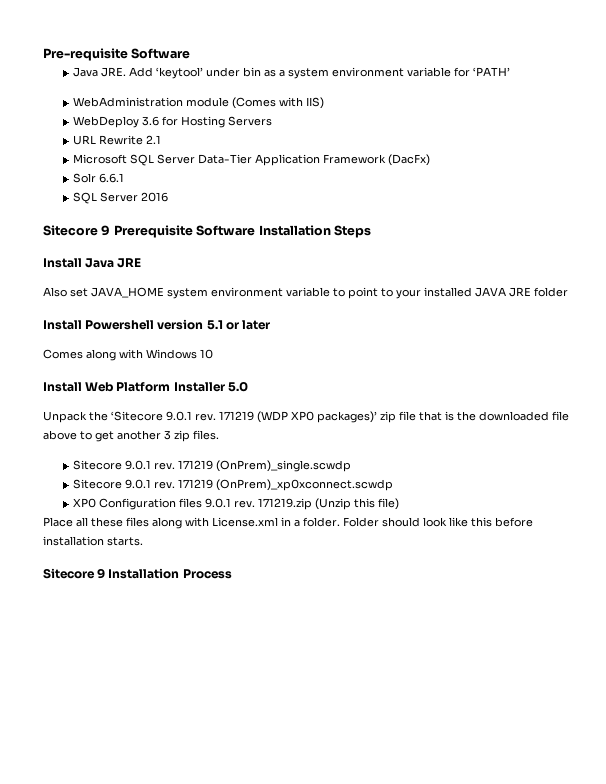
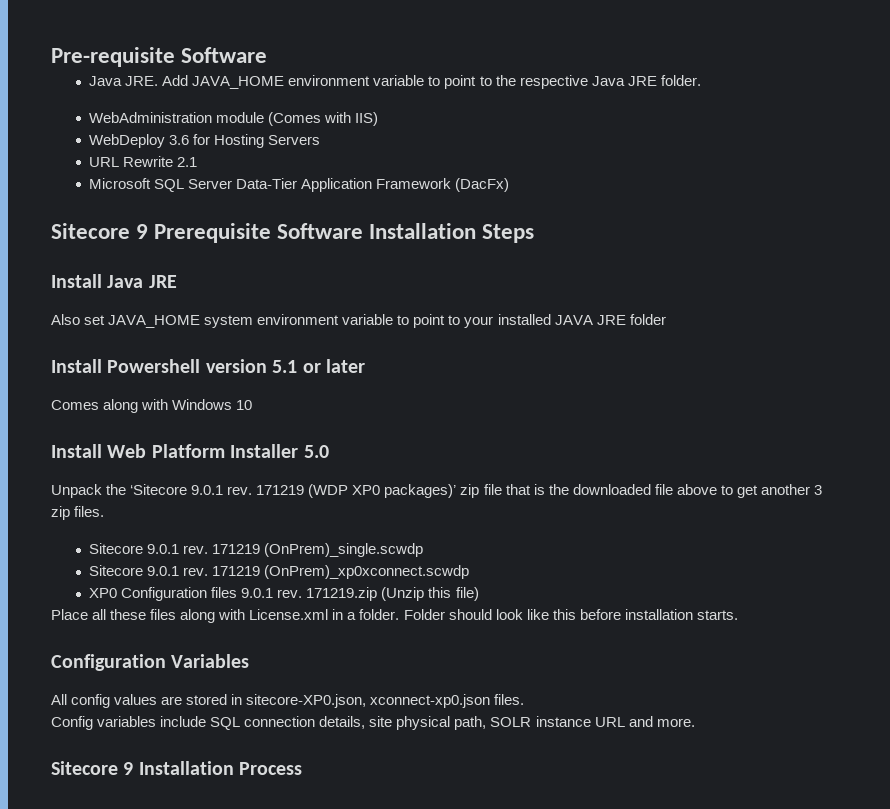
[155,67,510,79] ‘keytool’ under bin as a system environment variable for ‘PATH’ -> [192,75,701,89] JAVA_HOME environment variable to point to the respective Java JRE folder.
[72,173,124,183] [72,192,168,204] // Solr 6.6.1 // SQL Server 2016 -> (510, 185) none
(143, 541) none -> [51,654,250,671] [51,694,525,708] [51,716,695,730] // Configuration Variables // All config values are stored in sitecore-XP0.json, xconnect-xp0.json files. // Config variables include SQL connection details, site physical path, SOLR instance URL and more.

